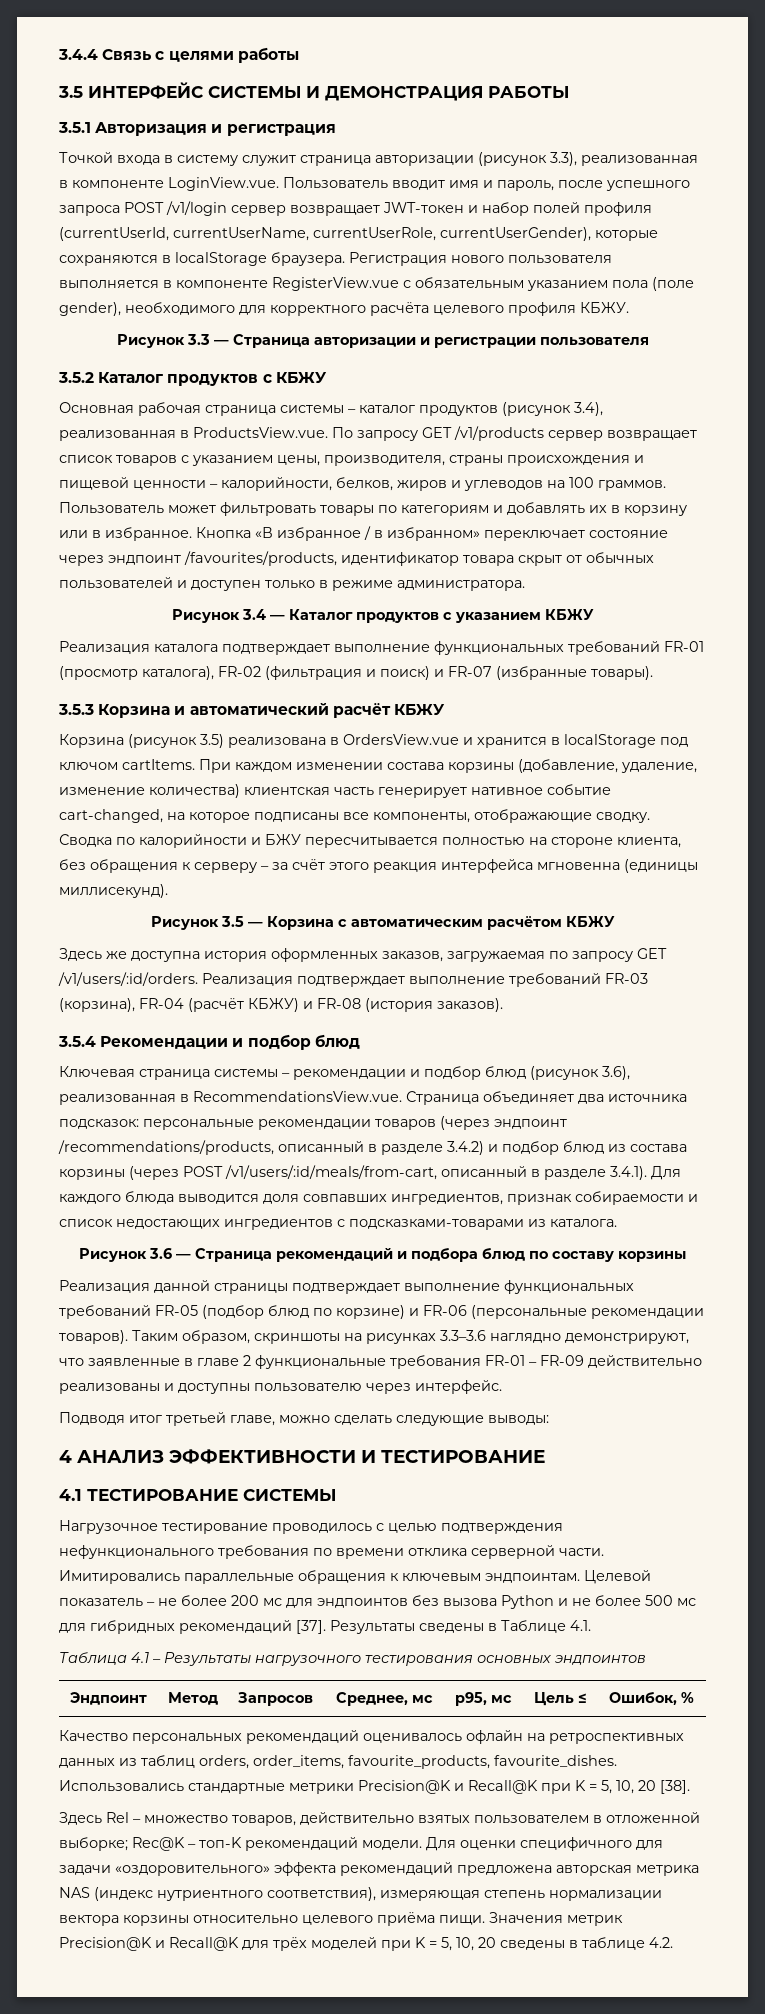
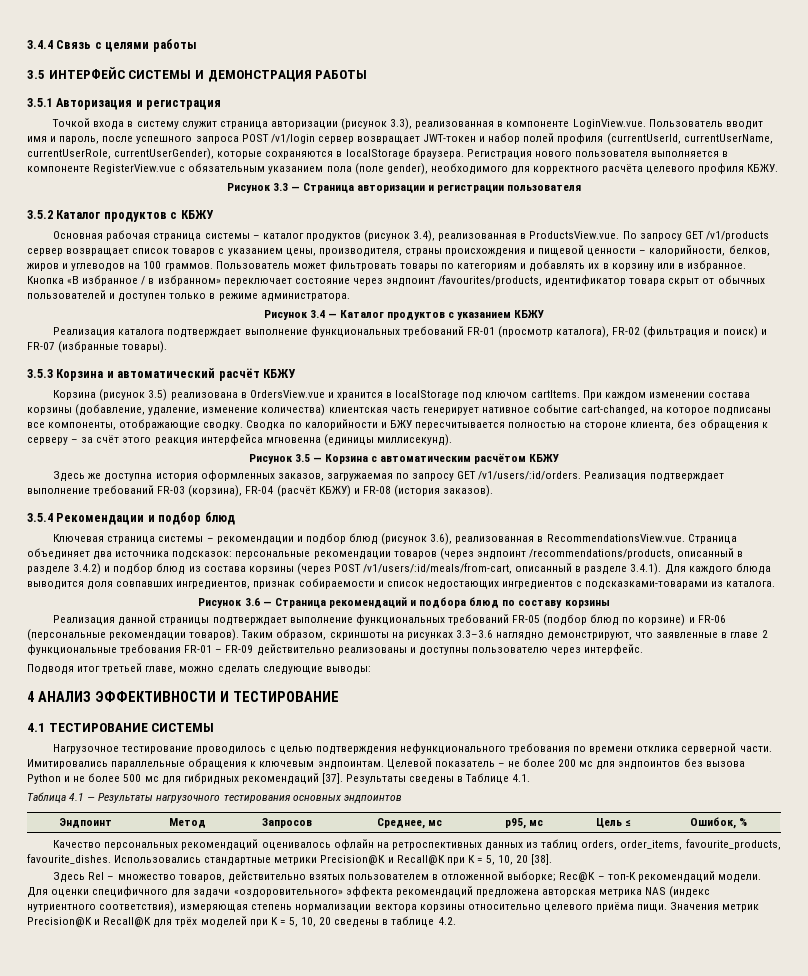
[153,1659,161,1663] – -> [87,797,96,801] —

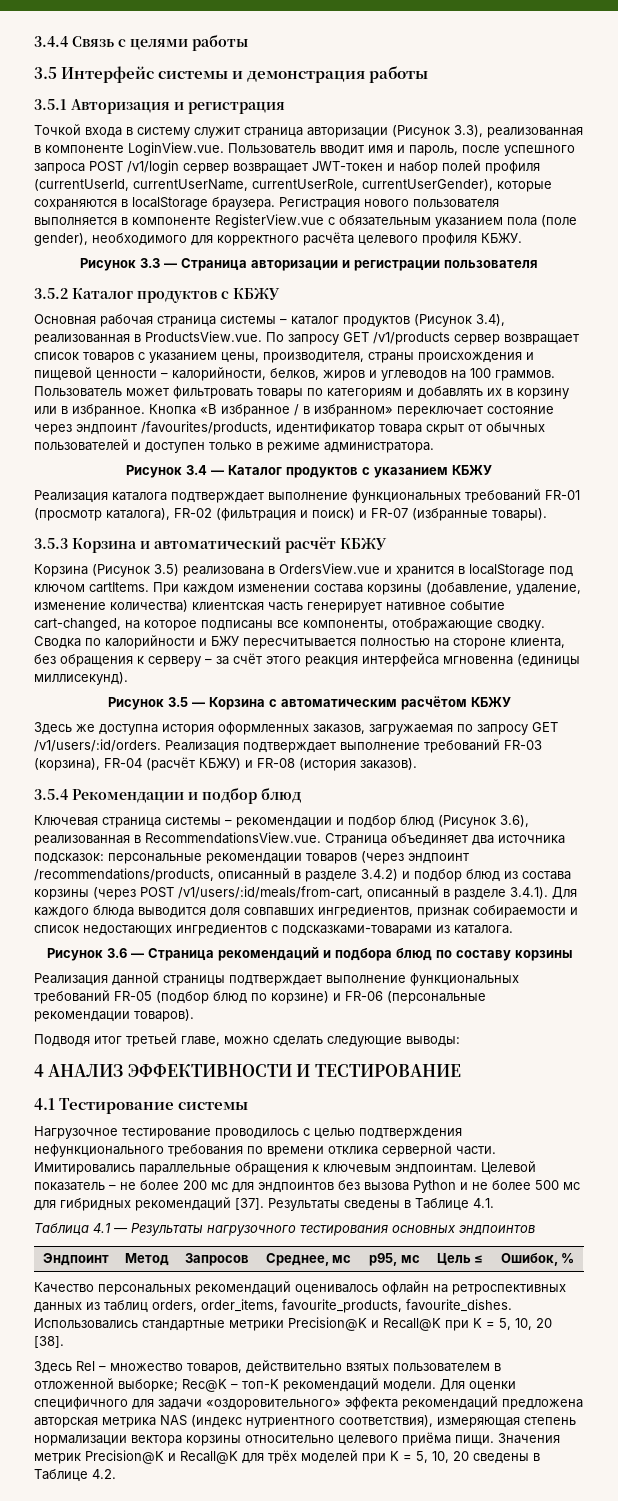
[48,67,368,82] ИНТЕРФЕЙС СИСТЕМЫ И ДЕМОНСТРАЦИЯ РАБОТЫ -> [61,66,429,83] Интерфейс системы и демонстрация работы
[340,118,387,130] (рисунок -> [392,125,450,138] (Рисунок
[363,230,410,242] (рисунок -> [414,314,472,327] (Рисунок
[99,389,146,401] (рисунок -> [92,564,150,577] (Рисунок
[381,533,428,545] (рисунок -> [438,815,496,828] (Рисунок
[241,629,768,641] [27,644,644,656] Таким образом, скриншоты на рисунках 3.3–3.6 наглядно демонстрируют, что заявленные в главе 2 функциональные требования FR-01 – FR-09 действительно реализованы и доступны пользователю через интерфейс. -> (194, 1015) none
[48,723,215,732] ТЕСТИРОВАНИЕ СИСТЕМЫ -> [59,1098,249,1114] Тестирование системы
[391,916,435,927] таблице -> [34,1469,88,1482] Таблице

